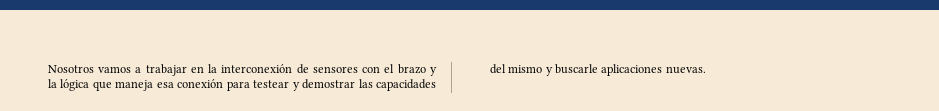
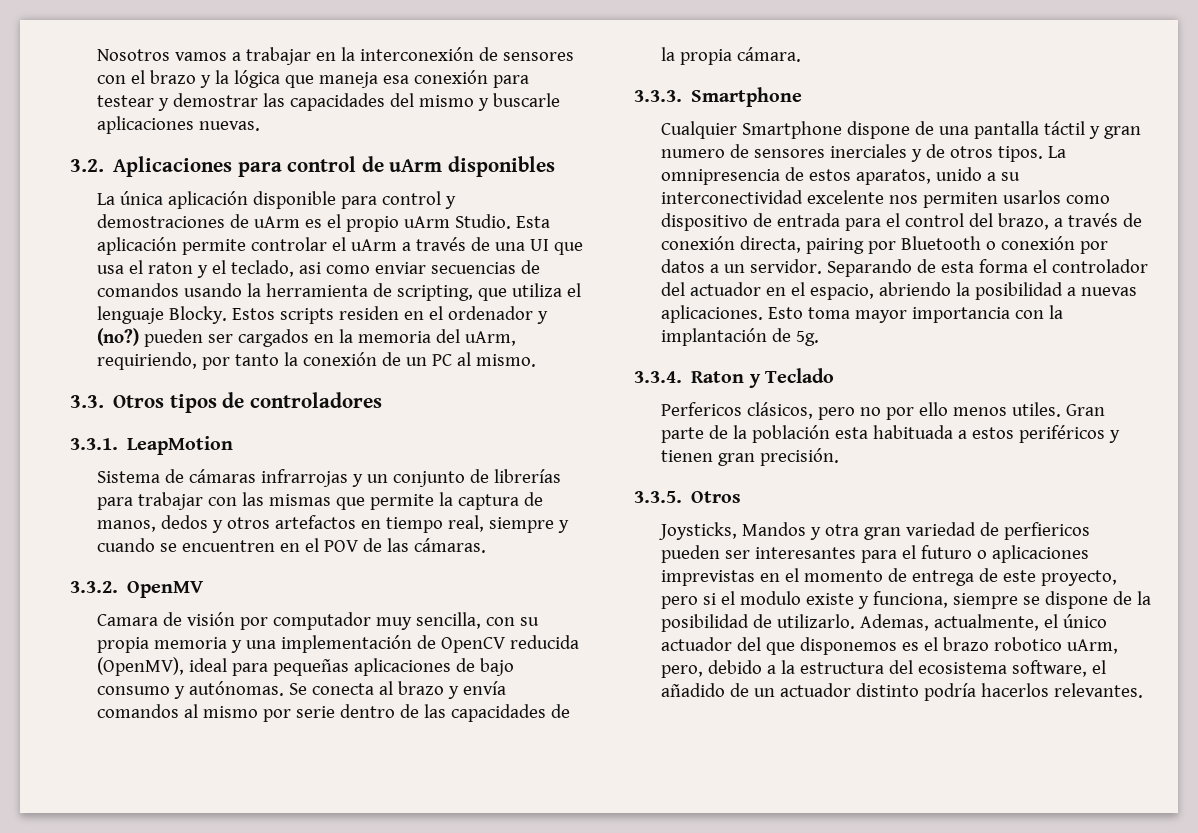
(706, 70) none -> [70,156,555,177] [96,191,456,209] [96,214,550,232] [96,237,583,255] [96,260,540,278] [96,283,581,301] [96,306,548,324] [96,328,516,347] [96,352,536,370] [70,392,382,413] [70,436,234,455] [96,469,561,487] [96,492,543,510] [96,515,569,533] [96,538,486,553] [70,581,205,598] [96,612,539,630] [96,635,579,653] [96,657,514,676] [96,681,506,699] [96,704,570,722] [660,47,801,65] [634,87,803,107] [660,121,1141,139] [660,144,1066,162] [660,167,1020,185] [660,190,1110,208] [660,213,1142,231] [660,236,1108,254] [660,259,1148,277] [660,282,1137,300] [660,305,1063,323] [660,328,819,346] [634,368,834,388] [660,402,1105,420] [660,425,1120,443] [660,448,839,466] [634,491,742,503] [658,522,1090,540] [660,545,1089,563] [660,568,1117,586] [660,591,1151,609] [660,614,1107,632] [660,637,1118,655] [660,660,1106,678] [660,683,1143,701] // 3.2. Aplicaciones para control de uArm disponibles // La única aplicación disponible para control y demostraciones de uArm es el propio uArm Studio. Esta aplicación permite controlar el uArm a través de una UI que usa el raton y el teclado, asi como enviar secuencias de comandos usando la herramienta de scripting, que utiliza el lenguaje Blocky. Estos scripts residen en el ordenador y (no?) pueden ser cargados en la memoria del uArm, requiriendo, por tanto la conexión de un PC al mismo. // 3.3. Otros tipos de controladores // 3.3.1. LeapMotion // Sistema de cámaras infrarrojas y un conjunto de librerías para trabajar con las mismas que permite la captura de manos, dedos y otros artefactos en tiempo real, siempre y cuando se encuentren en el POV de las cámaras. // 3.3.2. OpenMV // Camara de visión por computador muy sencilla, con su propia memoria y una implementación de OpenCV reducida (OpenMV), ideal para pequeñas aplicaciones de bajo consumo y autónomas. Se conecta al brazo y envía comandos al mismo por serie dentro de las capacidades de la propia cámara. // 3.3.3. Smartphone // Cualquier Smartphone dispone de una pantalla táctil y gran numero de sensores inerciales y de otros tipos. La omnipresencia de estos aparatos, unido a su interconectividad excelente nos permiten usarlos como dispositivo de entrada para el control del brazo, a través de conexión directa, pairing por Bluetooth o conexión por datos a un servidor. Separando de esta forma el controlador del actuador en el espacio, abriendo la posibilidad a nuevas aplicaciones. Esto toma mayor importancia con la implantación de 5g. // 3.3.4. Raton y Teclado // Perfericos clásicos, pero no por ello menos utiles. Gran parte de la población esta habituada a estos periféricos y tienen gran precisión. // 3.3.5. Otros // Joysticks, Mandos y otra gran variedad de perfiericos pueden ser interesantes para el futuro o aplicaciones imprevistas en el momento de entrega de este proyecto, pero si el modulo existe y funciona, siempre se dispone de la posibilidad de utilizarlo. Ademas, actualmente, el único actuador del que disponemos es el brazo robotico uArm, pero, debido a la estructura del ecosistema software, el añadido de un actuador distinto podría hacerlos relevantes.

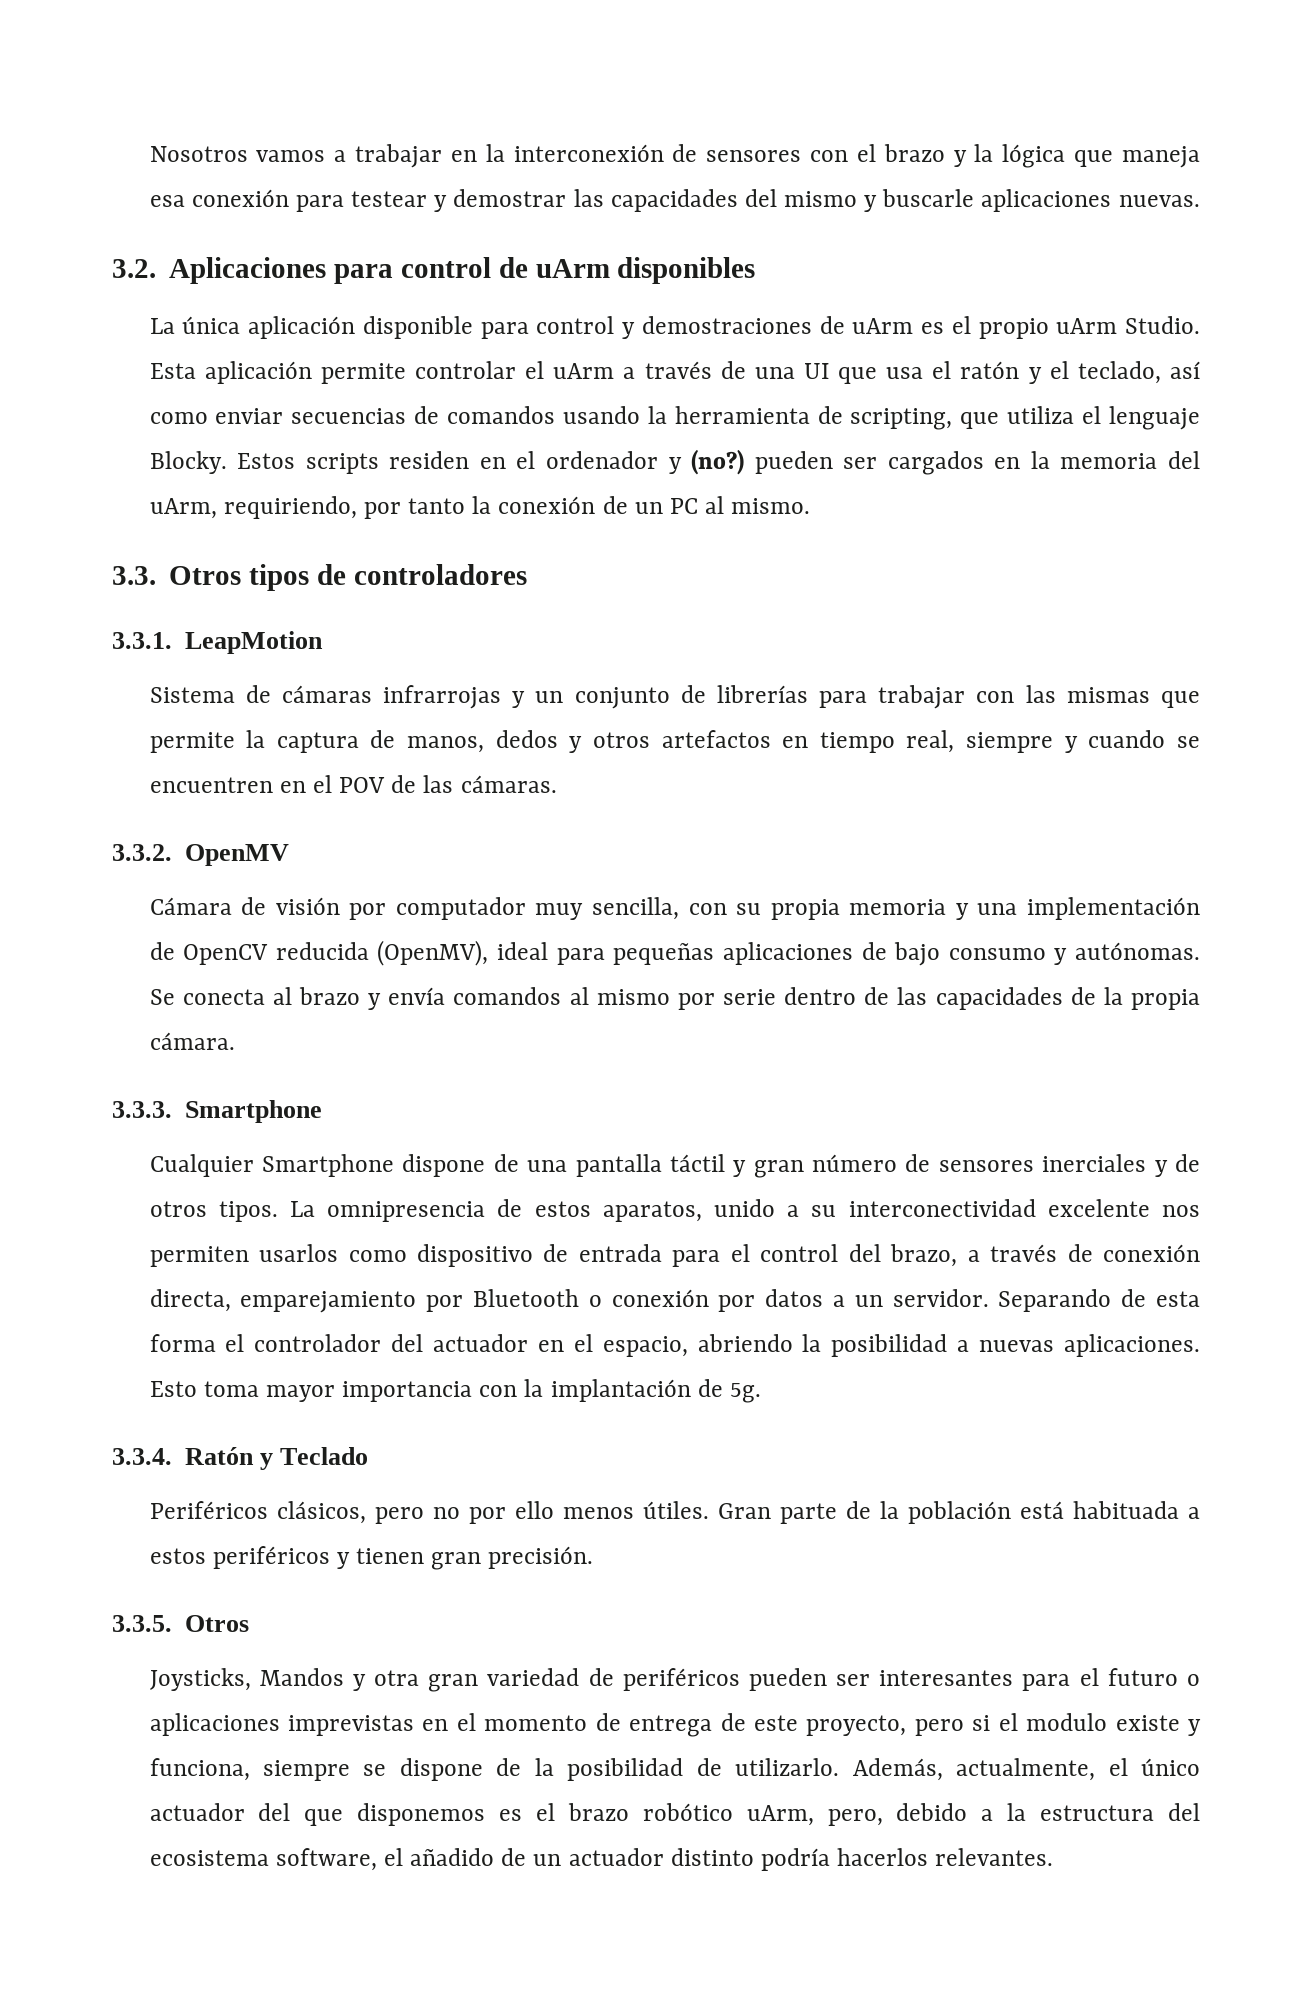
[147,262,193,274] raton -> [960,361,1020,379] ratón
[298,262,321,274] asi -> [1169,361,1200,379] así
[96,614,158,626] Camara -> [149,897,232,915] Cámara
[660,149,725,158] numero -> [812,1154,898,1172] número
[805,238,864,254] pairing -> [240,1291,417,1313] emparejamiento
[691,371,745,383] Raton -> [185,1447,255,1465] Ratón
[660,402,742,416] Perfericos -> [149,1501,268,1519] Periféricos
[1011,402,1061,417] utiles. -> [642,1501,709,1519] útiles.
[834,427,868,439] esta -> [1019,1501,1064,1519] está
[1003,522,1090,540] perfiericos -> [622,1668,740,1691] periféricos
[859,614,929,631] Ademas, -> [852,1758,943,1781] Además,
[993,637,1062,651] robotico -> [642,1803,733,1821] robótico

